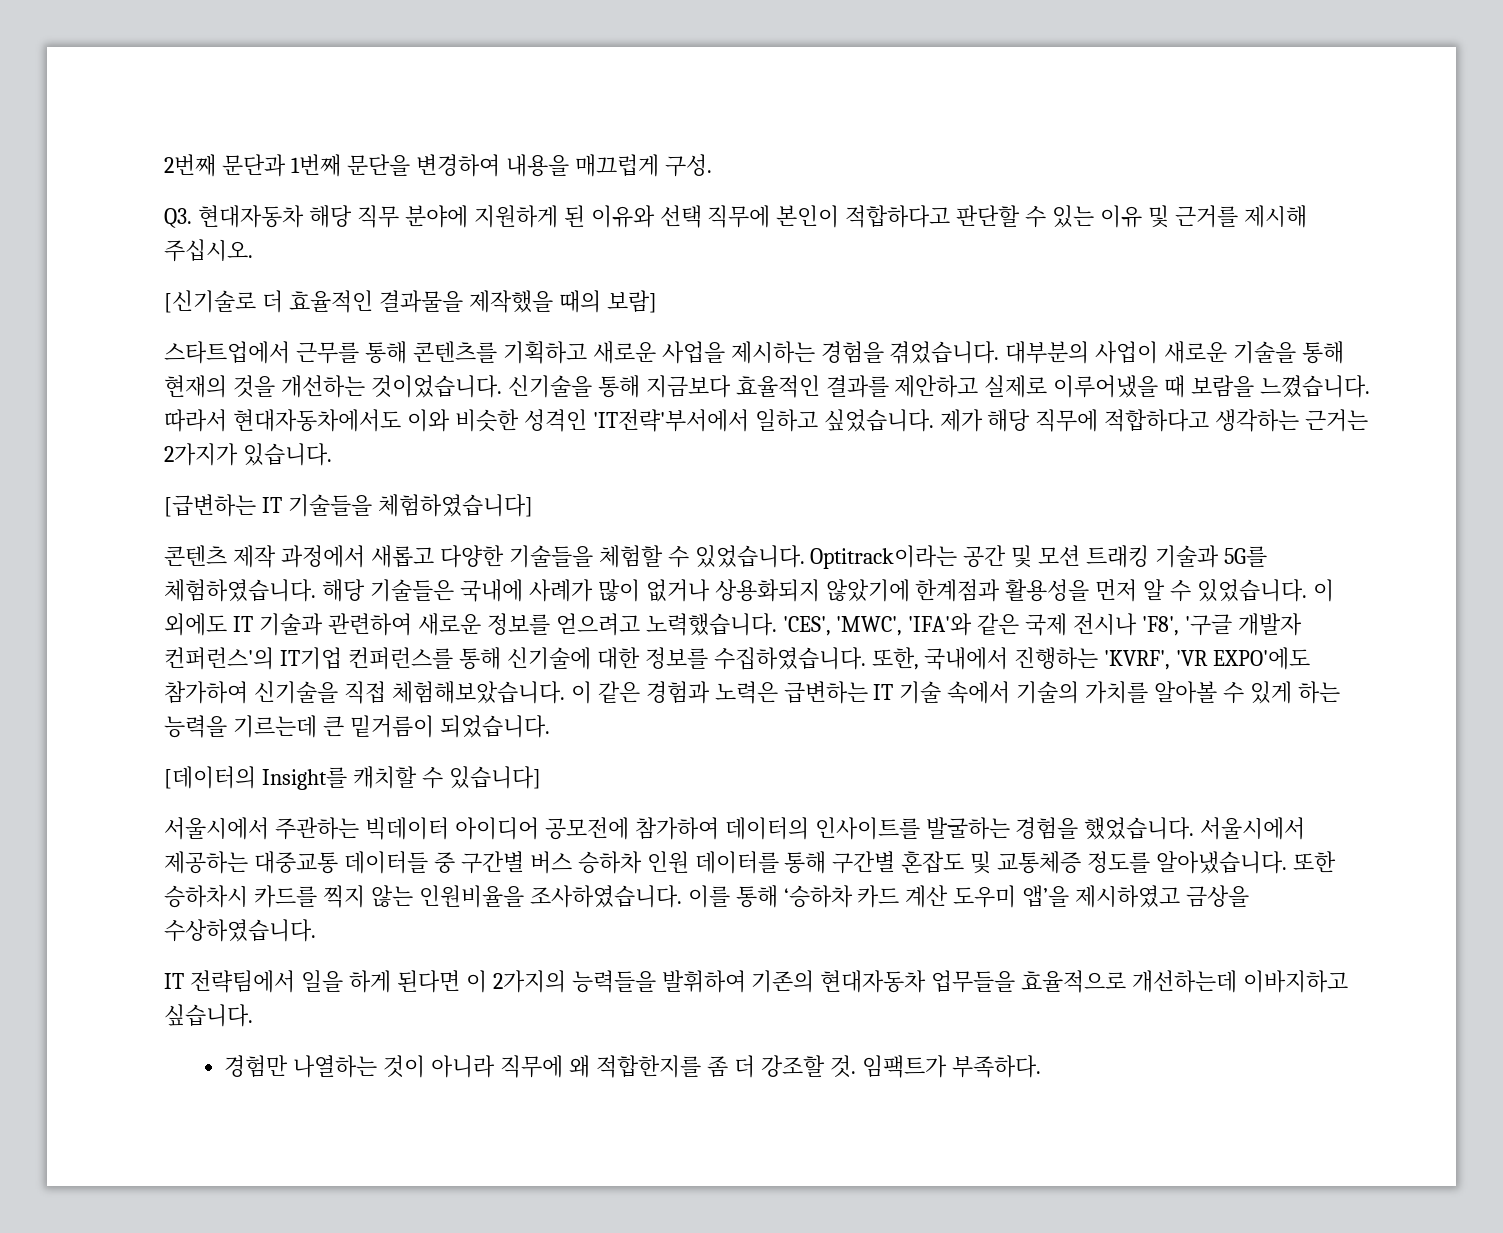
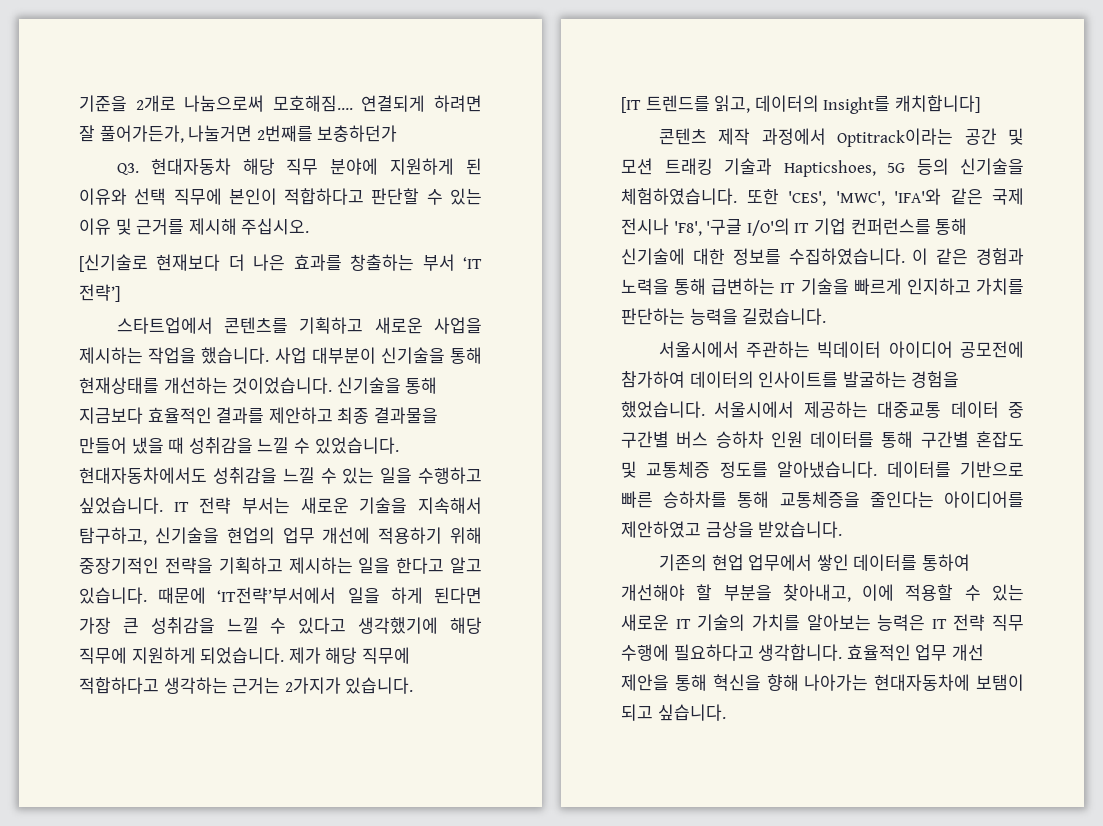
[164,154,712,177] 2번째 문단과 1번째 문단을 변경하여 내용을 매끄럽게 구성. -> [79,95,482,112] [79,125,398,143] 기준을 2개로 나눔으로써 모호해짐…. 연결되게 하려면 잘 풀어가든가, 나눌거면 2번째를 보충하던가
[261,290,657,313] 더 효율적인 결과물을 제작했을 때의 보람] -> [156,254,482,271] [79,284,120,302] 현재보다 더 나은 효과를 창출하는 부서 ‘IT 전략’]
[295,341,407,364] 근무를 통해 -> (213, 325) none
[820,341,1345,364] [164,375,275,398] 경험을 겪었습니다. 대부분의 사업이 새로운 기술을 통해 현재의 것을 -> [148,347,482,364] [79,377,159,394] 작업을 했습니다. 사업 대부분이 신기술을 통해 현재상태를
[984,375,1371,398] [164,409,934,432] 실제로 이루어냈을 때 보람을 느꼈습니다. 따라서 현대자동차에서도 이와 비슷한 성격인 'IT전략'부서에서 일하고 싶었습니다. -> [337,407,438,424] [79,437,399,454] [79,467,482,484] [79,497,482,514] [79,527,482,545] [79,557,482,574] [79,587,482,604] [79,617,482,634] [79,647,285,664] 최종 결과물을 만들어 냈을 때 성취감을 느낄 수 있었습니다. 현대자동차에서도 성취감을 느낄 수 있는 일을 수행하고 싶었습니다. IT 전략 부서는 새로운 기술을 지속해서 탐구하고, 신기술을 현업의 업무 개선에 적용하기 위해 중장기적인 전략을 기획하고 제시하는 일을 한다고 알고 있습니다. 때문에 ‘IT전략’부서에서 일을 하게 된다면 가장 큰 성취감을 느낄 수 있다고 생각했기에 해당 직무에 지원하게 되었습니다.
[164,494,533,517] [164,545,805,568] [급변하는 IT 기술들을 체험하였습니다] // 콘텐츠 제작 과정에서 새롭고 다양한 기술들을 체험할 수 있었습니다. -> [621,95,980,114] [658,128,826,145] [IT 트렌드를 읽고, 데이터의 Insight를 캐치합니다] // 콘텐츠 제작 과정에서
[1224,546,1268,567] [164,579,1335,602] [164,613,777,636] 5G를 체험하였습니다. 해당 기술들은 국내에 사례가 많이 없거나 상용화되지 않았기에 한계점과 활용성을 먼저 알 수 있었습니다. 이 외에도 IT 기술과 관련하여 새로운 정보를 얻으려고 노력했습니다. -> [783,158,1024,177] [621,188,779,205] Hapticshoes, 5G 등의 신기술을 체험하였습니다. 또한
[1238,613,1303,636] [164,647,342,670] 개발자 컨퍼런스'의 IT기업 -> [746,218,846,236] I/O'의 IT 기업
[871,647,1311,670] [164,681,1340,704] [164,715,550,738] [164,766,541,790] 또한, 국내에서 진행하는 'KVRF', 'VR EXPO'에도 참가하여 신기술을 직접 체험해보았습니다. 이 같은 경험과 노력은 급변하는 IT 기술 속에서 기술의 가치를 알아볼 수 있게 하는 능력을 기르는데 큰 밑거름이 되었습니다. // [데이터의 Insight를 캐치할 수 있습니다] -> [912,248,1024,265] [621,278,1024,295] [621,308,827,325] 이 같은 경험과 노력을 통해 급변하는 IT 기술을 빠르게 인지하고 가치를 판단하는 능력을 길렀습니다.
[343,851,428,874] 데이터들 -> [950,401,999,418] 데이터
[1293,851,1337,873] [164,885,1250,908] [164,919,316,942] [164,970,1349,993] [164,1004,253,1027] [224,1055,1041,1078] 또한 승하차시 카드를 찍지 않는 인원비율을 조사하였습니다. 이를 통해 ‘승하차 카드 계산 도우미 앱’을 제시하였고 금상을 수상하였습니다. // IT 전략팀에서 일을 하게 된다면 이 2가지의 능력들을 발휘하여 기존의 현대자동차 업무들을 효율적으로 개선하는데 이바지하고 싶습니다. // 경험만 나열하는 것이 아니라 직무에 왜 적합한지를 좀 더 강조할 것. 임팩트가 부족하다. -> [886,461,1024,478] [621,491,1024,508] [621,521,843,538] [658,554,970,571] [621,584,1024,602] [621,614,1024,631] [621,644,984,661] [621,674,1024,691] [621,704,726,721] 데이터를 기반으로 빠른 승하차를 통해 교통체증을 줄인다는 아이디어를 제안하였고 금상을 받았습니다. // 기존의 현업 업무에서 쌓인 데이터를 통하여 개선해야 할 부분을 찾아내고, 이에 적용할 수 있는 새로운 IT 기술의 가치를 알아보는 능력은 IT 전략 직무 수행에 필요하다고 생각합니다. 효율적인 업무 개선 제안을 통해 혁신을 향해 나아가는 현대자동차에 보탬이 되고 싶습니다.

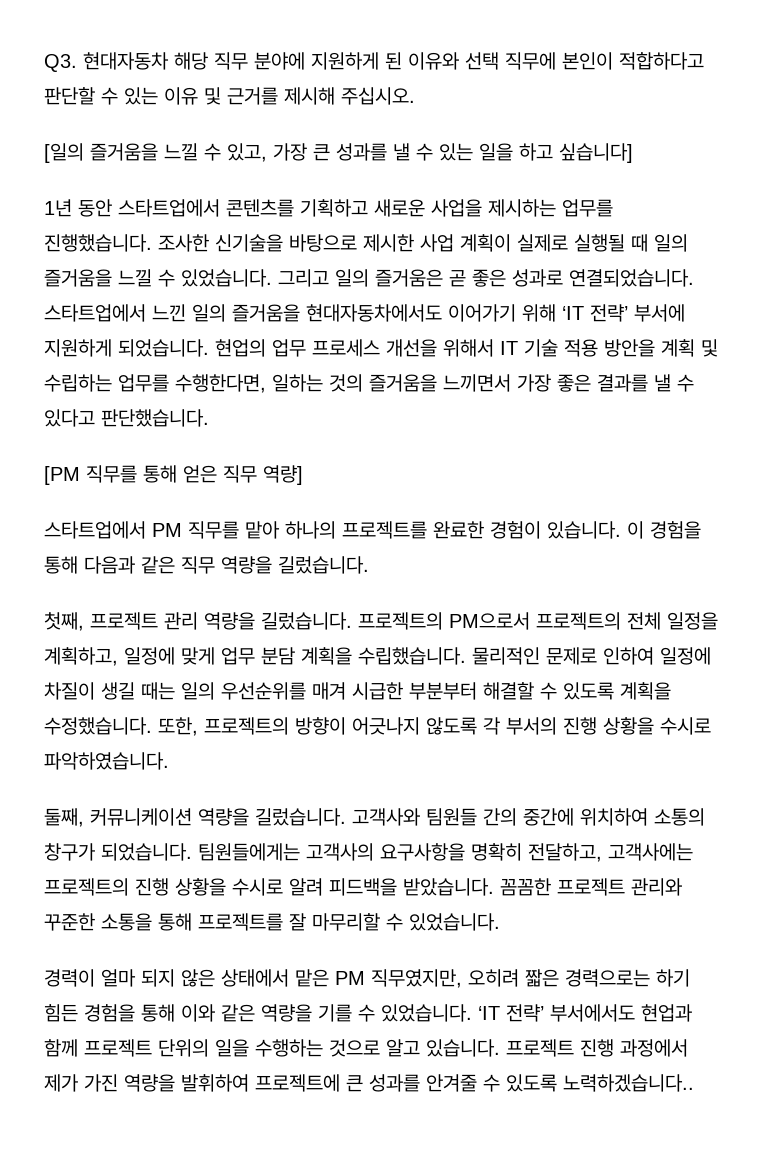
[79,95,482,112] [79,125,398,143] 기준을 2개로 나눔으로써 모호해짐…. 연결되게 하려면 잘 풀어가든가, 나눌거면 2번째를 보충하던가 // -> (44, 63) none
[79,254,482,272] [79,284,120,302] [신기술로 현재보다 더 나은 효과를 창출하는 부서 ‘IT 전략’] // -> [44,143,633,163] [44,199,112,217] [일의 즐거움을 느낄 수 있고, 가장 큰 성과를 낼 수 있는 일을 하고 싶습니다] // 1년 동안
[148,347,482,364] [79,377,438,394] [79,407,438,424] [79,437,399,454] [79,467,482,484] [79,497,482,514] [79,527,482,545] [79,557,482,574] [79,587,482,604] [79,617,482,634] [79,647,410,664] [79,677,414,694] [621,95,980,114] [658,128,1024,147] [621,158,1024,177] [621,188,1024,206] [621,218,968,236] [621,248,1024,265] [621,278,1024,295] [621,308,827,325] [658,341,1024,358] [621,371,960,388] [621,401,1024,418] [621,431,1024,448] [621,461,1024,478] [621,491,1024,508] [621,521,843,538] [658,554,970,571] [621,584,1024,602] [621,614,1024,631] [621,644,984,661] [621,674,1024,691] [621,704,726,721] 작업을 했습니다. 사업 대부분이 신기술을 통해 현재상태를 개선하는 것이었습니다. 신기술을 통해 지금보다 효율적인 결과를 제안하고 최종 결과물을 만들어 냈을 때 성취감을 느낄 수 있었습니다. 현대자동차에서도 성취감을 느낄 수 있는 일을 수행하고 싶었습니다. IT 전략 부서는 새로운 기술을 지속해서 탐구하고, 신기술을 현업의 업무 개선에 적용하기 위해 중장기적인 전략을 기획하고 제시하는 일을 한다고 알고 있습니다. 때문에 ‘IT전략’부서에서 일을 하게 된다면 가장 큰 성취감을 느낄 수 있다고 생각했기에 해당 직무에 지원하게 되었습니다. 제가 해당 직무에 적합하다고 생각하는 근거는 2가지가 있습니다. // [IT 트렌드를 읽고, 데이터의 Insight를 캐치합니다] // 콘텐츠 제작 과정에서 Optitrack이라는 공간 및 모션 트래킹 기술과 Hapticshoes, 5G 등의 신기술을 체험하였습니다. 또한 'CES', 'MWC', 'IFA'와 같은 국제 전시나 'F8', '구글 I/O'의 IT 기업 컨퍼런스를 통해 신기술에 대한 정보를 수집하였습니다. 이 같은 경험과 노력을 통해 급변하는 IT 기술을 빠르게 인지하고 가치를 판단하는 능력을 길렀습니다. // 서울시에서 주관하는 빅데이터 아이디어 공모전에 참가하여 데이터의 인사이트를 발굴하는 경험을 했었습니다. 서울시에서 제공하는 대중교통 데이터 중 구간별 버스 승하차 인원 데이터를 통해 구간별 혼잡도 및 교통체증 정도를 알아냈습니다. 데이터를 기반으로 빠른 승하차를 통해 교통체증을 줄인다는 아이디어를 제안하였고 금상을 받았습니다. // 기존의 현업 업무에서 쌓인 데이터를 통하여 개선해야 할 부분을 찾아내고, 이에 적용할 수 있는 새로운 IT 기술의 가치를 알아보는 능력은 IT 전략 직무 수행에 필요하다고 생각합니다. 효율적인 업무 개선 제안을 통해 혁신을 향해 나아가는 현대자동차에 보탬이 되고 싶습니다. -> [562,199,613,217] [44,234,688,252] [44,269,694,287] [44,304,685,322] [44,339,718,357] [44,374,694,393] [44,409,209,427] [44,465,303,485] [44,521,701,539] [44,556,369,574] [44,612,718,631] [44,647,711,666] [44,682,671,700] [44,717,711,736] [44,752,169,770] [44,808,705,827] [44,843,693,862] [44,878,682,896] [44,913,500,931] [44,969,690,988] [44,1004,692,1022] [44,1039,688,1057] [44,1074,694,1092] 업무를 진행했습니다. 조사한 신기술을 바탕으로 제시한 사업 계획이 실제로 실행될 때 일의 즐거움을 느낄 수 있었습니다. 그리고 일의 즐거움은 곧 좋은 성과로 연결되었습니다. 스타트업에서 느낀 일의 즐거움을 현대자동차에서도 이어가기 위해 ‘IT 전략’ 부서에 지원하게 되었습니다. 현업의 업무 프로세스 개선을 위해서 IT 기술 적용 방안을 계획 및 수립하는 업무를 수행한다면, 일하는 것의 즐거움을 느끼면서 가장 좋은 결과를 낼 수 있다고 판단했습니다. // [PM 직무를 통해 얻은 직무 역량] // 스타트업에서 PM 직무를 맡아 하나의 프로젝트를 완료한 경험이 있습니다. 이 경험을 통해 다음과 같은 직무 역량을 길렀습니다. // 첫째, 프로젝트 관리 역량을 길렀습니다. 프로젝트의 PM으로서 프로젝트의 전체 일정을 계획하고, 일정에 맞게 업무 분담 계획을 수립했습니다. 물리적인 문제로 인하여 일정에 차질이 생길 때는 일의 우선순위를 매겨 시급한 부분부터 해결할 수 있도록 계획을 수정했습니다. 또한, 프로젝트의 방향이 어긋나지 않도록 각 부서의 진행 상황을 수시로 파악하였습니다. // 둘째, 커뮤니케이션 역량을 길렀습니다. 고객사와 팀원들 간의 중간에 위치하여 소통의 창구가 되었습니다. 팀원들에게는 고객사의 요구사항을 명확히 전달하고, 고객사에는 프로젝트의 진행 상황을 수시로 알려 피드백을 받았습니다. 꼼꼼한 프로젝트 관리와 꾸준한 소통을 통해 프로젝트를 잘 마무리할 수 있었습니다. // 경력이 얼마 되지 않은 상태에서 맡은 PM 직무였지만, 오히려 짧은 경력으로는 하기 힘든 경험을 통해 이와 같은 역량을 기를 수 있었습니다. ‘IT 전략’ 부서에서도 현업과 함께 프로젝트 단위의 일을 수행하는 것으로 알고 있습니다. 프로젝트 진행 과정에서 제가 가진 역량을 발휘하여 프로젝트에 큰 성과를 안겨줄 수 있도록 노력하겠습니다..

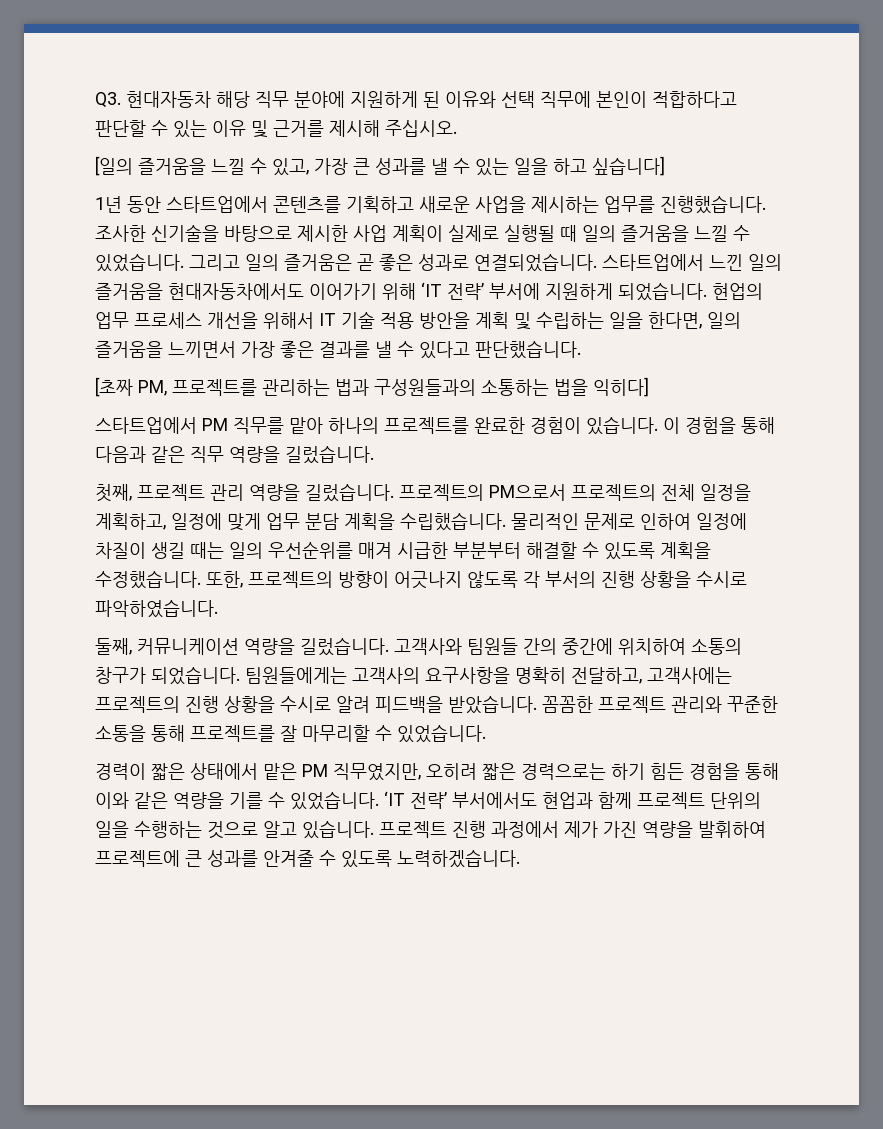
[118,374,363,393] 업무를 수행한다면, 일하는 것의 -> [609,312,741,329] 일을 한다면, 일의
[44,465,303,485] [PM 직무를 통해 얻은 직무 역량] -> [95,377,649,397] [초짜 PM, 프로젝트를 관리하는 법과 구성원들과의 소통하는 법을 익히다]
[101,969,215,987] 얼마 되지 않은 -> [151,763,185,780] 짧은
[563,1074,694,1092] 노력하겠습니다.. -> [397,849,520,868] 노력하겠습니다.

